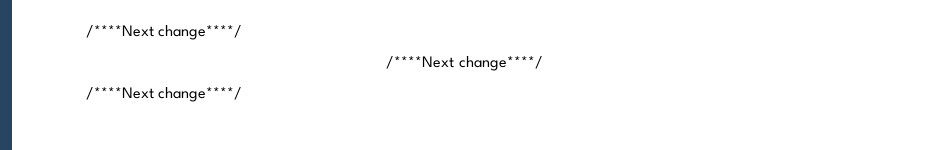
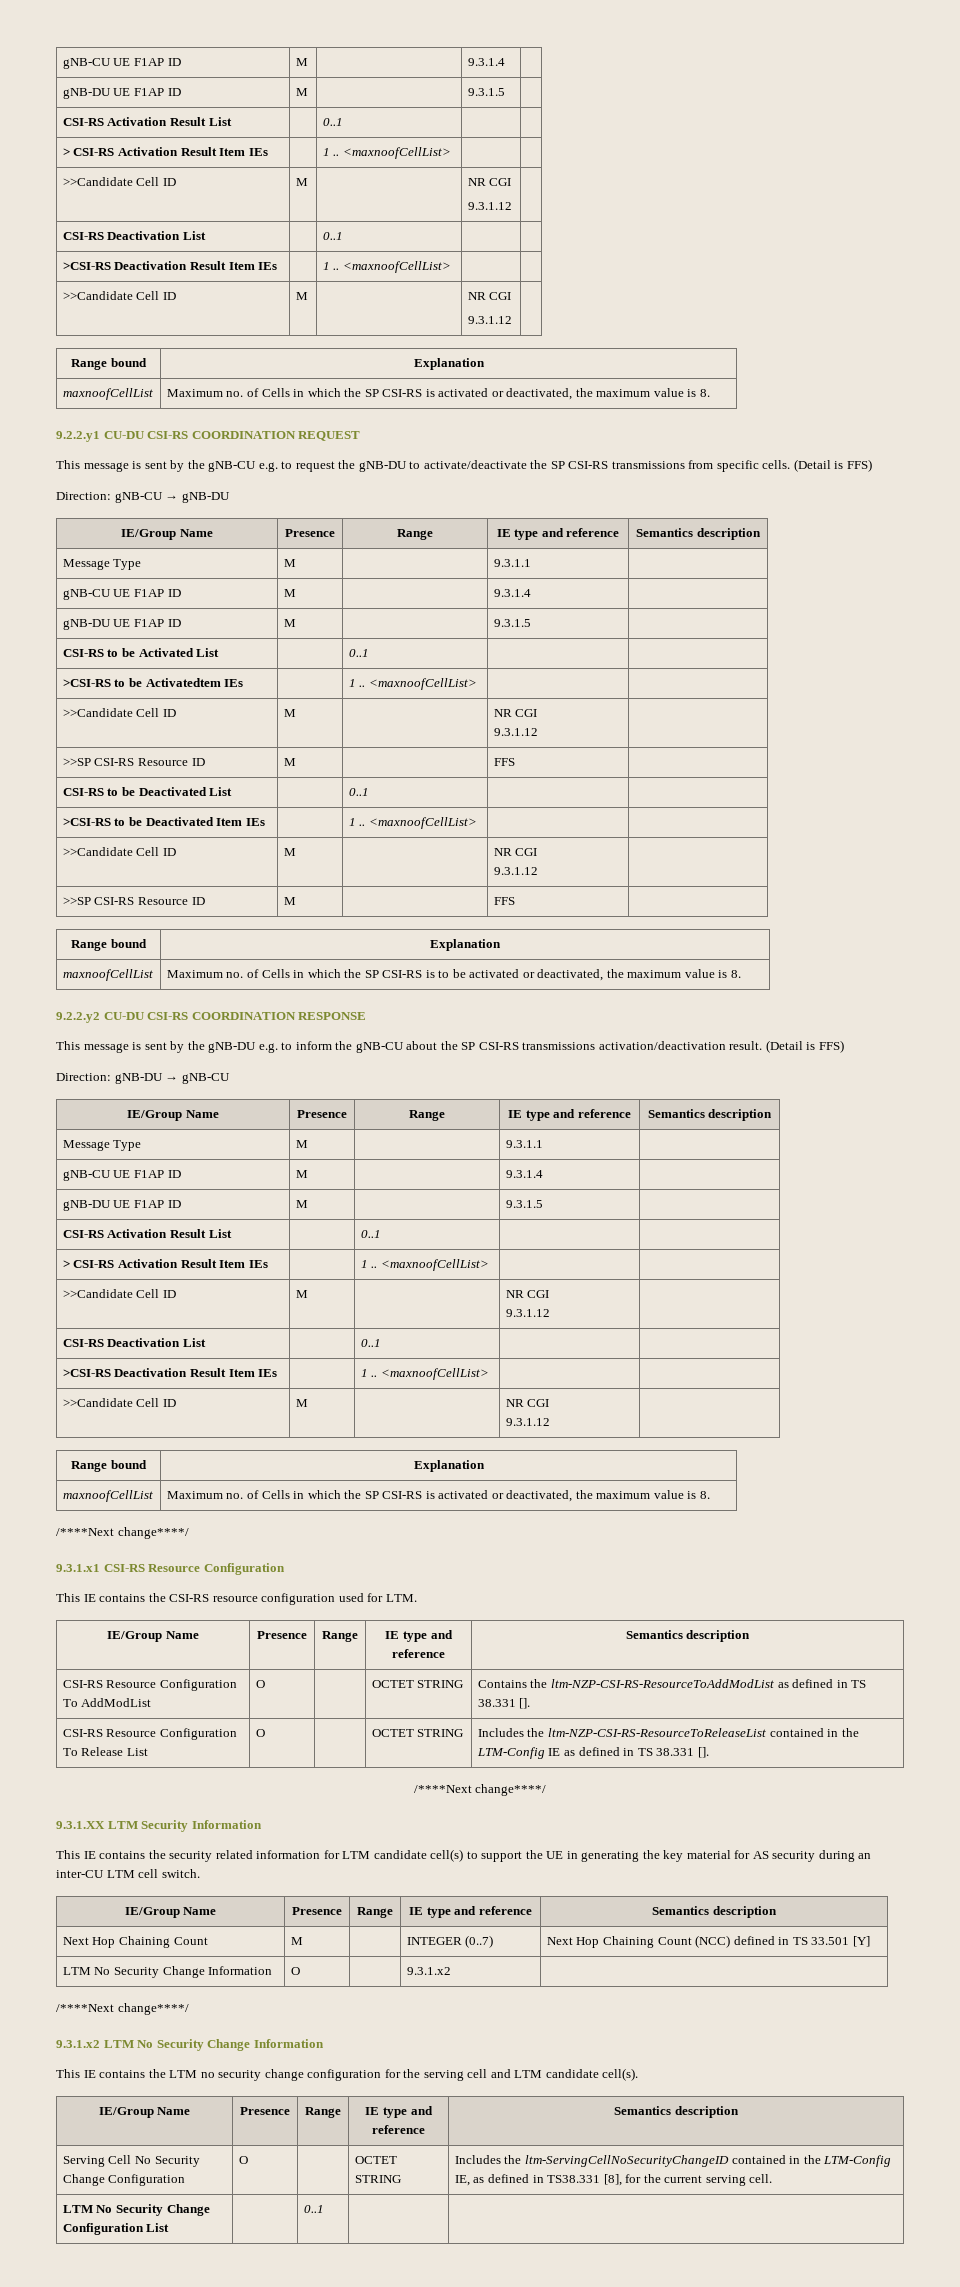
[86,25,243,40] [386,56,543,71] [86,87,243,102] /****Next change****/ // /****Next change****/ // /****Next change****/ -> [62,58,181,69] [295,58,308,66] [467,58,505,66] [62,88,181,99] [295,88,308,96] [467,88,505,96] [62,117,232,126] [322,118,343,126] [62,147,268,156] [322,147,451,159] [62,177,176,186] [295,178,308,186] [467,178,512,186] [467,202,512,210] [62,231,206,240] [322,232,343,240] [62,261,278,270] [322,261,451,273] [62,291,176,300] [295,292,308,300] [467,292,512,300] [467,316,512,324] [71,358,147,370] [413,358,485,370] [62,388,153,400] [166,388,710,400] [56,431,361,442] [56,459,872,472] [56,492,230,503] [121,529,213,540] [285,529,335,537] [397,529,433,540] [496,528,620,540] [636,528,761,540] [62,559,142,570] [283,559,296,567] [493,559,531,567] [62,589,181,600] [283,589,296,597] [493,589,531,597] [62,619,181,630] [283,619,296,627] [493,619,531,627] [62,648,220,657] [348,649,369,657] [62,678,244,687] [348,678,477,690] [62,708,176,717] [283,709,296,717] [493,709,538,717] [493,728,538,736] [62,758,205,766] [283,758,296,766] [493,758,515,766] [62,787,233,796] [348,788,369,796] [62,817,265,826] [348,817,477,829] [62,847,176,856] [283,848,296,856] [493,848,538,856] [493,867,538,875] [62,897,205,905] [283,897,296,905] [493,897,515,905] [71,939,147,951] [430,939,501,951] [62,969,153,981] [166,969,741,981] [56,1012,367,1023] [56,1040,844,1053] [56,1073,230,1084] [127,1110,219,1121] [297,1110,347,1118] [409,1110,445,1121] [508,1109,631,1121] [647,1109,773,1121] [62,1140,142,1151] [295,1140,308,1148] [505,1140,543,1148] [62,1170,181,1181] [295,1170,308,1178] [505,1170,543,1178] [62,1200,181,1211] [295,1200,308,1208] [505,1200,543,1208] [62,1229,232,1238] [360,1230,381,1238] [62,1259,268,1268] [360,1259,489,1271] [62,1289,176,1298] [295,1290,308,1298] [505,1290,550,1298] [505,1309,550,1317] [62,1338,206,1347] [360,1339,381,1347] [62,1368,278,1377] [360,1368,489,1380] [62,1398,176,1407] [295,1399,308,1407] [505,1399,550,1407] [505,1418,550,1426] [71,1460,147,1472] [413,1460,485,1472] [62,1490,153,1502] [166,1490,710,1502] [56,1527,189,1539] [56,1563,285,1575] [56,1593,417,1605] [107,1631,199,1642] [257,1631,307,1639] [322,1631,358,1642] [385,1630,453,1642] [392,1649,445,1658] [625,1630,751,1642] [62,1679,237,1691] [62,1698,152,1707] [255,1680,265,1688] [371,1680,464,1688] [477,1679,867,1688] [477,1698,531,1709] [62,1728,237,1740] [62,1747,148,1756] [255,1729,265,1737] [371,1729,464,1737] [477,1728,859,1737] [476,1747,709,1759] [413,1784,547,1796] [56,1820,262,1832] [56,1849,872,1862] [56,1869,200,1878] [124,1907,217,1918] [292,1907,342,1915] [357,1907,393,1918] [409,1906,532,1918] [652,1906,777,1918] [62,1936,208,1948] [290,1937,303,1945] [406,1935,494,1948] [546,1935,870,1948] [62,1966,273,1978] [290,1967,300,1975] [406,1967,451,1975] [56,2003,189,2015] [56,2039,324,2051] [56,2068,639,2081] [98,2107,191,2118] [240,2107,290,2115] [305,2107,341,2118] [365,2106,433,2118] [372,2125,425,2134] [614,2106,739,2118] [62,2155,200,2167] [62,2174,186,2186] [238,2156,248,2164] [354,2156,397,2164] [354,2175,401,2183] [454,2155,892,2167] [454,2174,773,2186] [62,2204,210,2216] [62,2223,170,2235] [303,2205,324,2213] gNB-CU UE F1AP ID | M | | 9.3.1.4 | // gNB-DU UE F1AP ID | M | | 9.3.1.5 | // CSI-RS Activation Result List | | 0..1 | | // > CSI-RS Activation Result Item IEs | | 1 .. <maxnoofCellList> | | // >>Candidate Cell ID | M | | NR CGI // 9.3.1.12 | // CSI-RS Deactivation List | | 0..1 | | // >CSI-RS Deactivation Result Item IEs | | 1 .. <maxnoofCellList> | | // >>Candidate Cell ID | M | | NR CGI // 9.3.1.12 | // Range bound | Explanation // maxnoofCellList | Maximum no. of Cells in which the SP CSI-RS is activated or deactivated, the maximum value is 8. // 9.2.2.y1 CU-DU CSI-RS COORDINATION REQUEST // This message is sent by the gNB-CU e.g. to request the gNB-DU to activate/deactivate the SP CSI-RS transmissions from specific cells. (Detail is FFS) // Direction: gNB-CU → gNB-DU // IE/Group Name | Presence | Range | IE type and reference | Semantics description // Message Type | M | | 9.3.1.1 | // gNB-CU UE F1AP ID | M | | 9.3.1.4 | // gNB-DU UE F1AP ID | M | | 9.3.1.5 | // CSI-RS to be Activated List | | 0..1 | | // >CSI-RS to be Activatedtem IEs | | 1 .. <maxnoofCellList> | | // >>Candidate Cell ID | M | | NR CGI // 9.3.1.12 | // >>SP CSI-RS Resource ID | M | | FFS | // CSI-RS to be Deactivated List | | 0..1 | | // >CSI-RS to be Deactivated Item IEs | | 1 .. <maxnoofCellList> | | // >>Candidate Cell ID | M | | NR CGI // 9.3.1.12 | // >>SP CSI-RS Resource ID | M | | FFS | // Range bound | Explanation // maxnoofCellList | Maximum no. of Cells in which the SP CSI-RS is to be activated or deactivated, the maximum value is 8. // 9.2.2.y2 CU-DU CSI-RS COORDINATION RESPONSE // This message is sent by the gNB-DU e.g. to inform the gNB-CU about the SP CSI-RS transmissions activation/deactivation result. (Detail is FFS) // Direction: gNB-DU → gNB-CU // IE/Group Name | Presence | Range | IE type and reference | Semantics description // Message Type | M | | 9.3.1.1 | // gNB-CU UE F1AP ID | M | | 9.3.1.4 | // gNB-DU UE F1AP ID | M | | 9.3.1.5 | // CSI-RS Activation Result List | | 0..1 | | // > CSI-RS Activation Result Item IEs | | 1 .. <maxnoofCellList> | | // >>Candidate Cell ID | M | | NR CGI // 9.3.1.12 | // CSI-RS Deactivation List | | 0..1 | | // >CSI-RS Deactivation Result Item IEs | | 1 .. <maxnoofCellList> | | // >>Candidate Cell ID | M | | NR CGI // 9.3.1.12 | // Range bound | Explanation // maxnoofCellList | Maximum no. of Cells in which the SP CSI-RS is activated or deactivated, the maximum value is 8. // /****Next change****/ // 9.3.1.x1 CSI-RS Resource Configuration // This IE contains the CSI-RS resource configuration used for LTM. // IE/Group Name | Presence | Range | IE type and reference | Semantics description // CSI-RS Resource Configuration To AddModList | O | | OCTET STRING | Contains the ltm-NZP-CSI-RS-ResourceToAddModList as defined in TS 38.331 []. // CSI-RS Resource Configuration To Release List | O | | OCTET STRING | Includes the ltm-NZP-CSI-RS-ResourceToReleaseList contained in the LTM-Config IE as defined in TS 38.331 []. // /****Next change****/ // 9.3.1.XX LTM Security Information // This IE contains the security related information for LTM candidate cell(s) to support the UE in generating the key material for AS security during an inter-CU LTM cell switch. // IE/Group Name | Presence | Range | IE type and reference | Semantics description // Next Hop Chaining Count | M | | INTEGER (0..7) | Next Hop Chaining Count (NCC) defined in TS 33.501 [Y] // LTM No Security Change Information | O | | 9.3.1.x2 | // /****Next change****/ // 9.3.1.x2 LTM No Security Change Information // This IE contains the LTM no security change configuration for the serving cell and LTM candidate cell(s). // IE/Group Name | Presence | Range | IE type and reference | Semantics description // Serving Cell No Security Change Configuration | O | | OCTET STRING | Includes the ltm-ServingCellNoSecurityChangeID contained in the LTM-Config IE, as defined in TS38.331 [8], for the current serving cell. // LTM No Security Change Configuration List | | 0..1 | |

